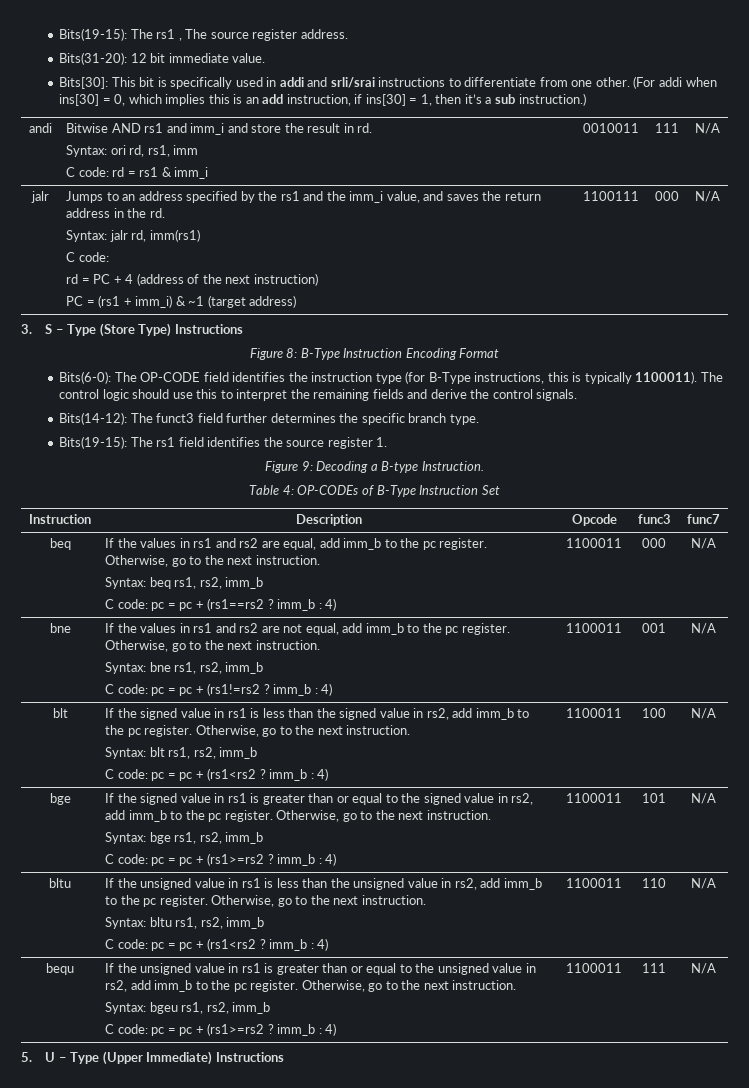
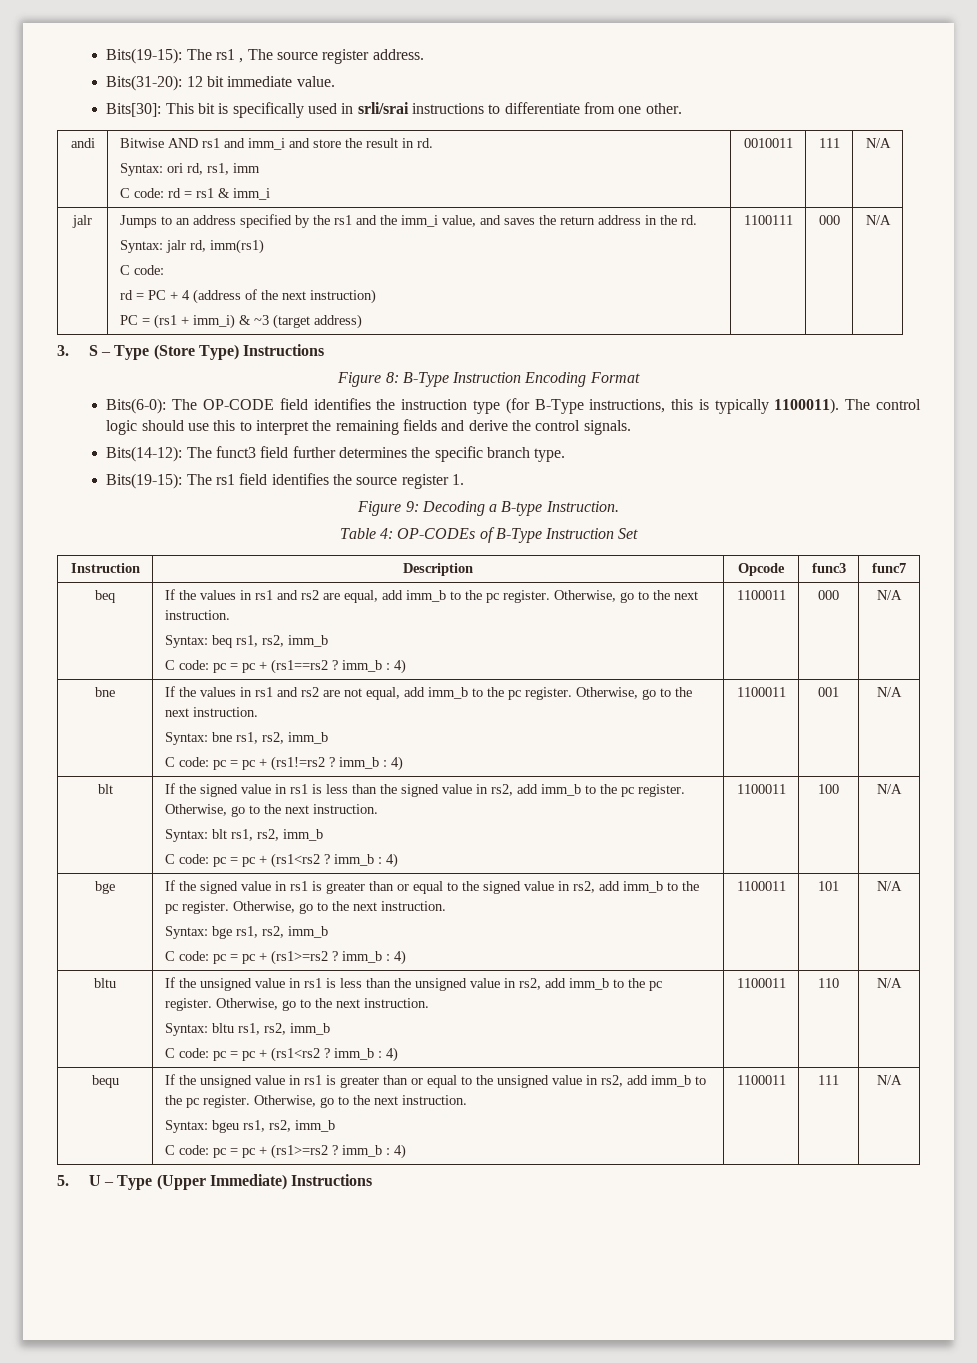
[279,77,328,87] addi and -> (354, 108) none
[633,76,717,89] [59,93,586,106] (For addi when ins[30] = 0, which implies this is an add instruction, if ins[30] = 1, then it’s a sub instruction.) -> (682, 108) none
[188,296,205,306] ~1 -> [253,315,269,325] ~3

